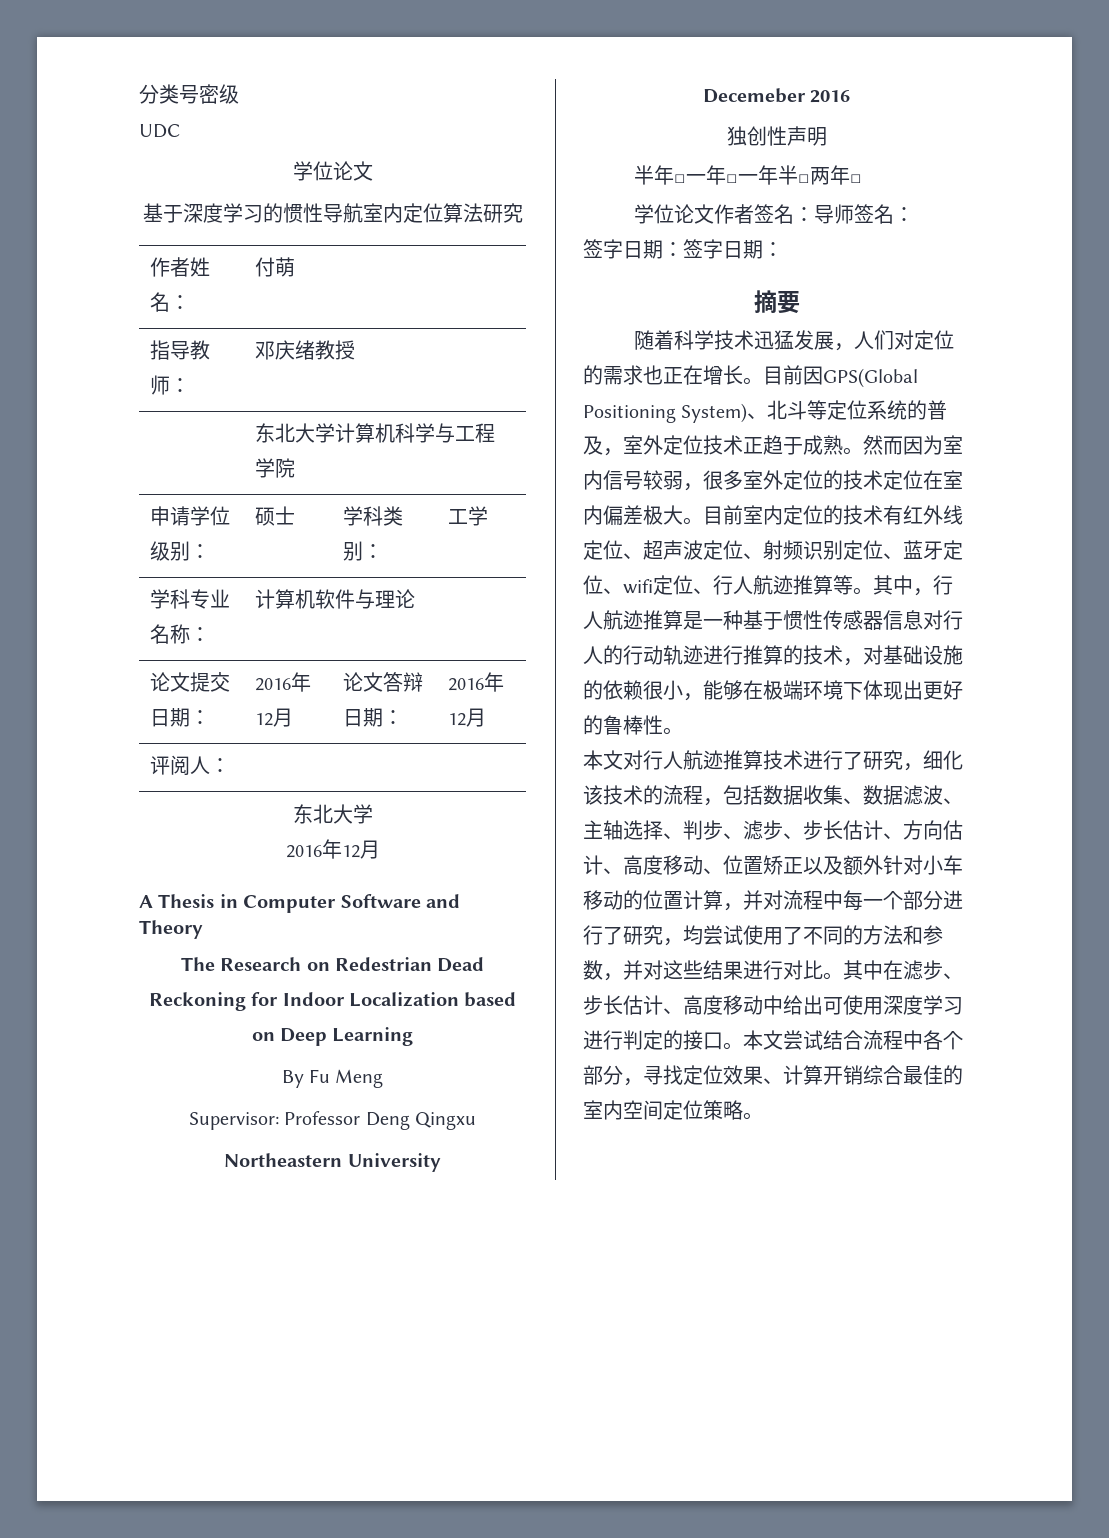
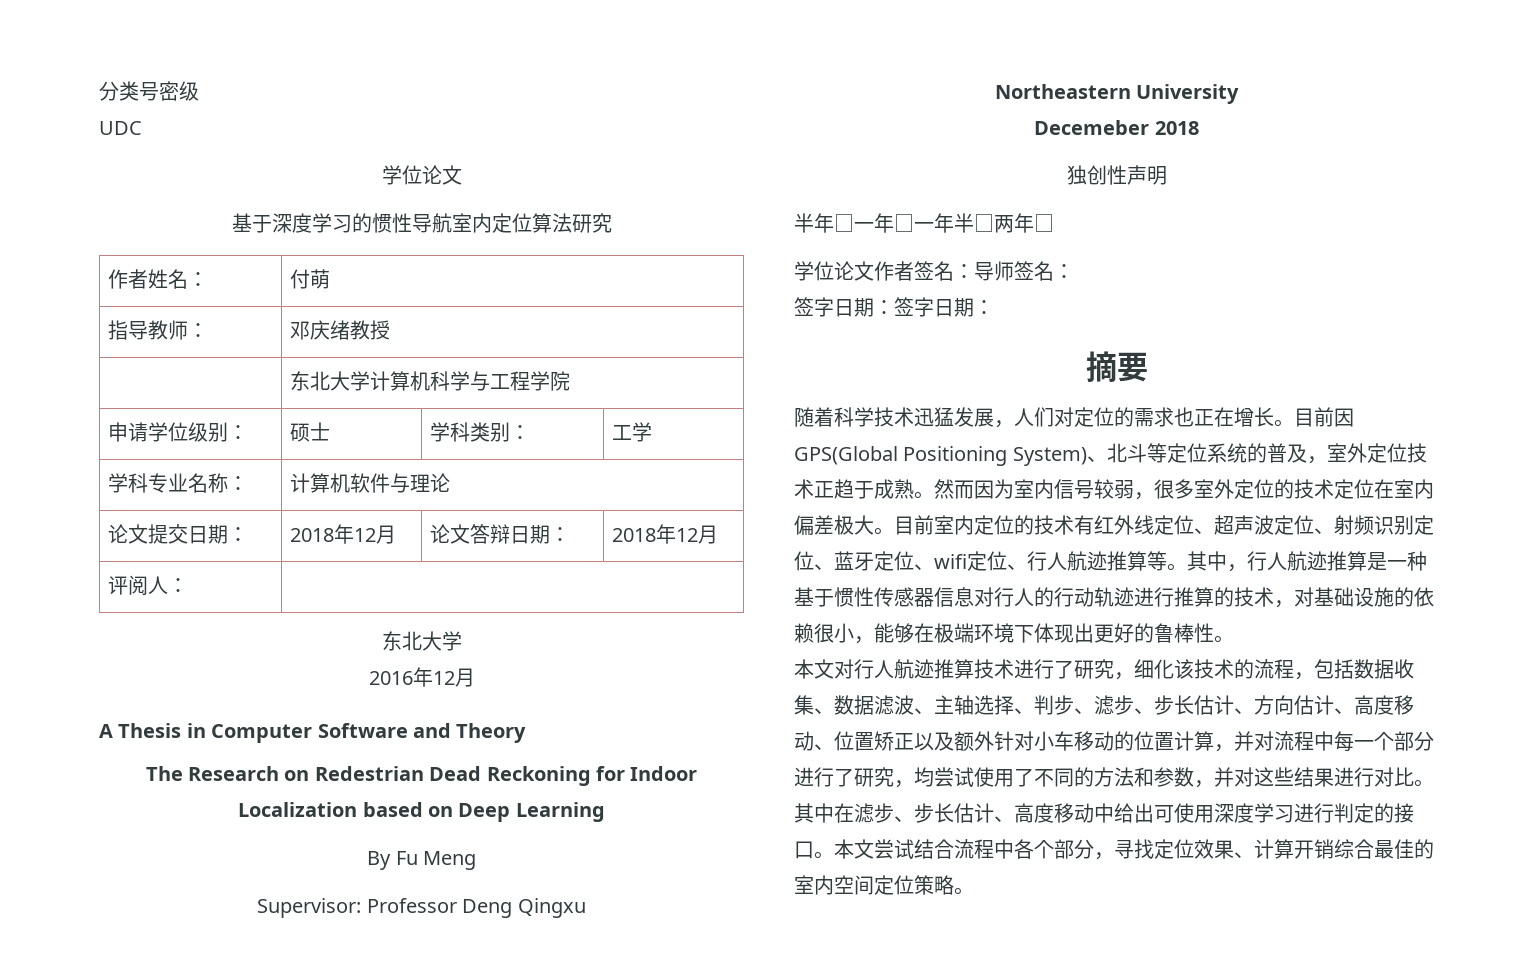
[255,678,292,691] 2016 -> [290,528,335,542] 2018
[448,678,485,691] 2016 -> [612,528,657,542] 2018
[810,90,851,103] 2016 -> [1154,121,1199,135] 2018

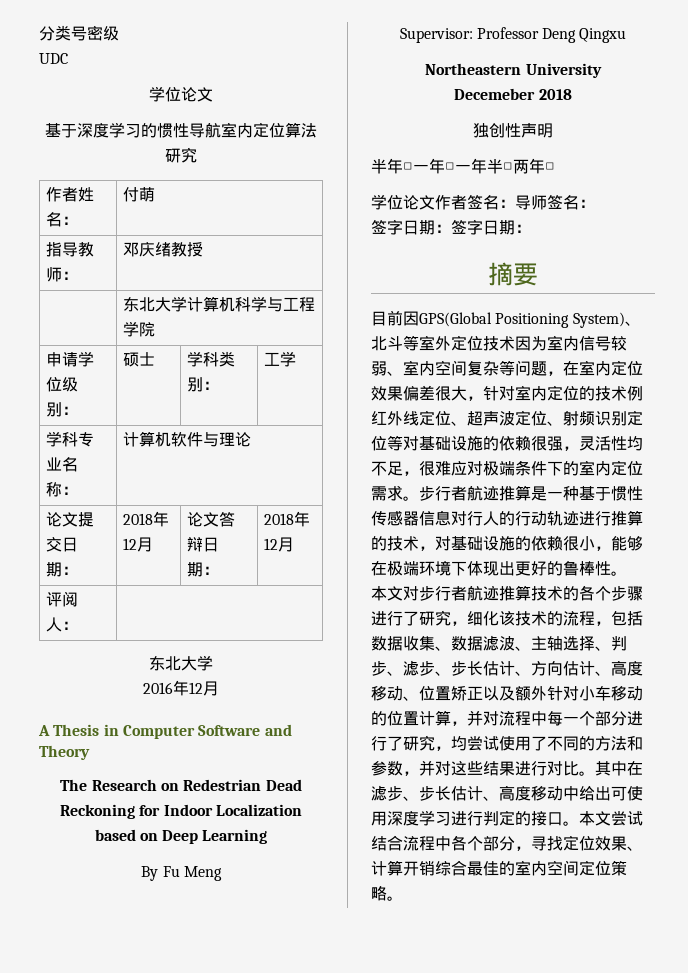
[794,407,1294,428] 随着科学技术迅猛发展，人们对定位的需求也正在增长。 -> (538, 274) none
[1166,443,1427,464] [794,479,1434,500] [794,515,934,536] 定位系统的普及，室外定位技术正趋于成熟。然而因为室内信号较弱，很多室外定位的技术定位在室内偏差极大。目前 -> [419,335,627,351] [371,360,643,376] [371,385,515,401] 室外定位技术因为室内信号较弱、室内空间复杂等问题，在室内定位效果偏差很大，针对
[1074,515,1094,535] 有 -> [627,386,643,401] 例
[814,551,1287,572] 、蓝牙定位、wifi定位、行人航迹推算等。其中，行人 -> [387,435,643,451] [371,460,643,476] [371,485,467,501] 等对基础设施的依赖很强，灵活性均不足，很难应对极端条件下的室内定位需求。步行者
[854,659,894,679] 行人 -> [419,586,467,601] 步行者
(1014, 669) none -> [563,585,643,601] 的各个步骤

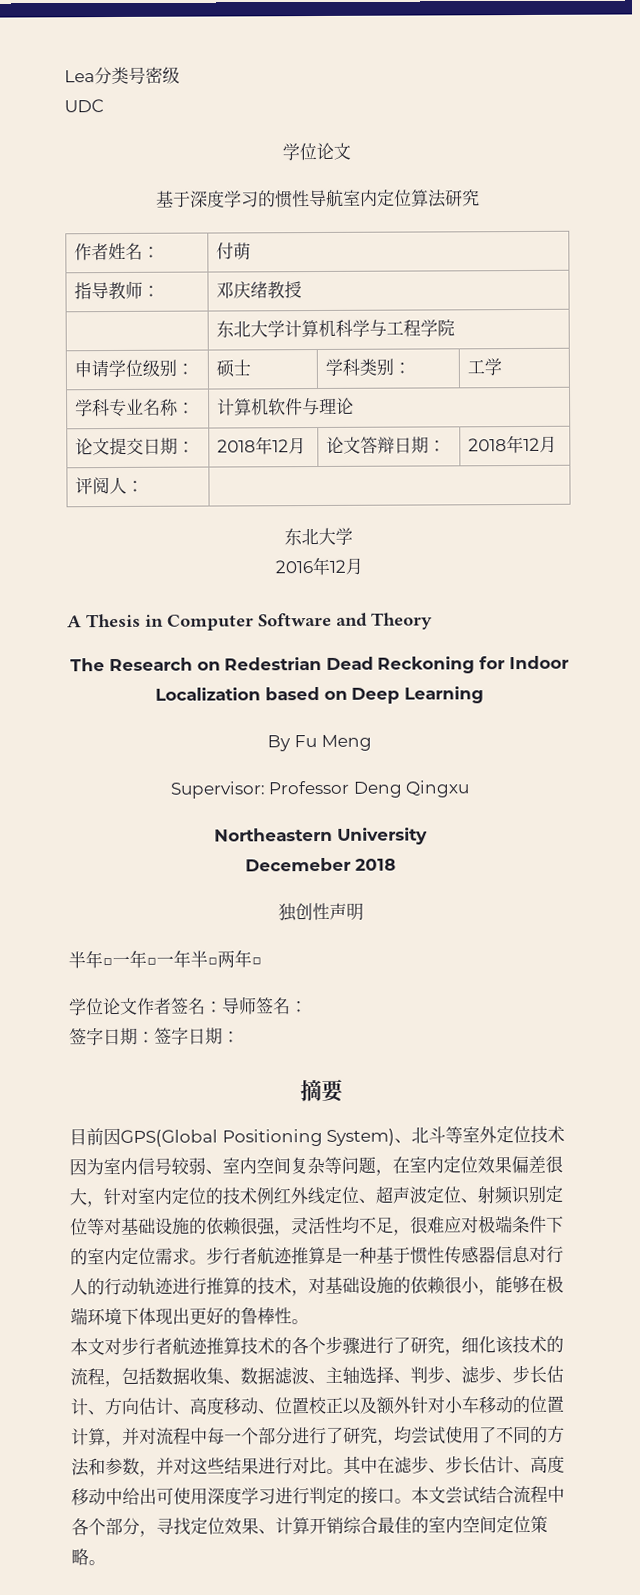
(39, 33) none -> [64,70,95,83] Lea
[451,686,467,701] 矫 -> [308,1396,328,1415] 校

